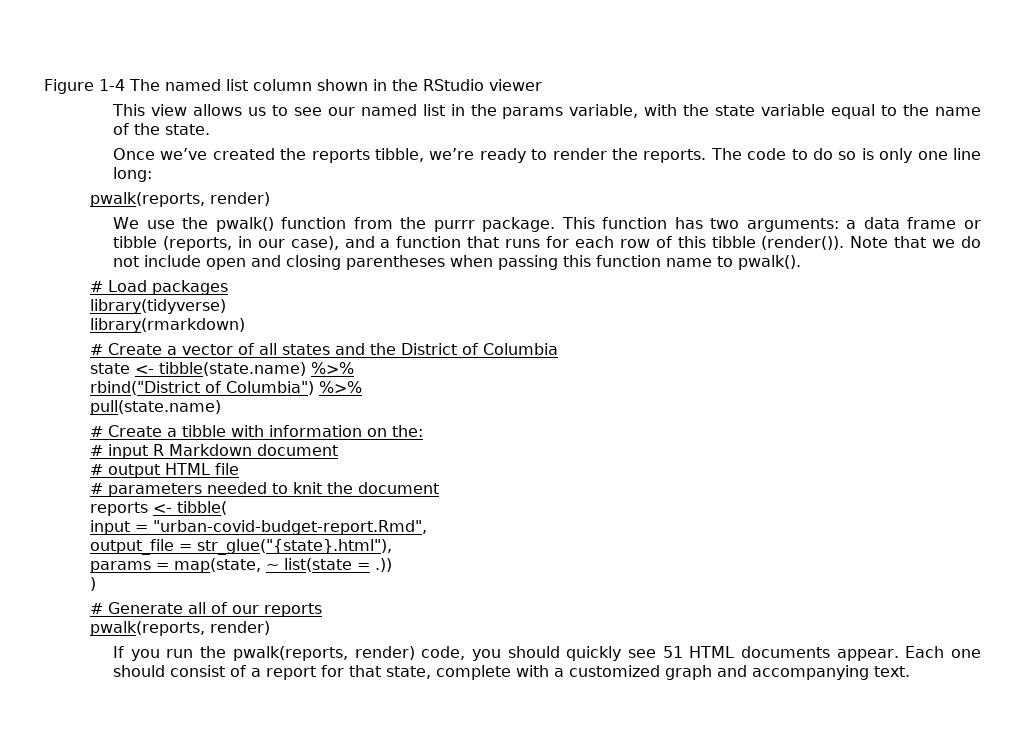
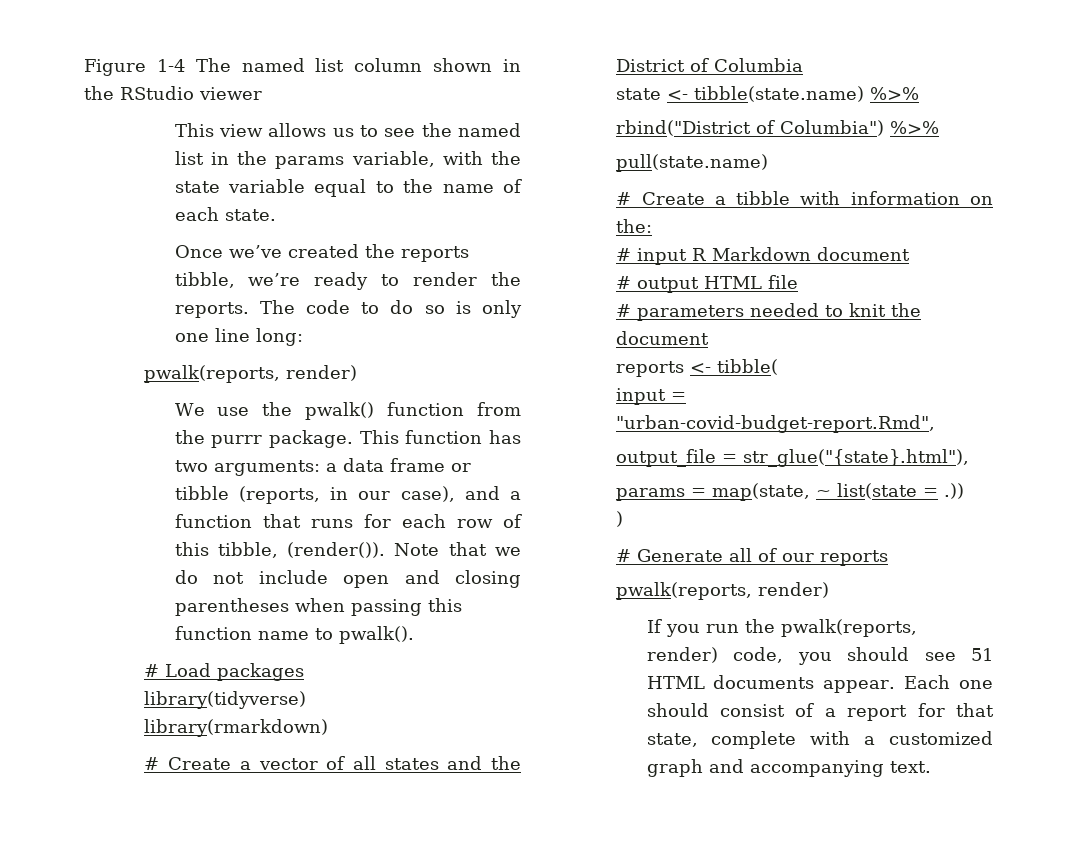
[327,107,355,116] our -> [421,123,452,137] the
[134,123,161,135] the -> [174,207,219,221] each
[711,236,756,248] tibble -> [217,542,278,558] tibble,
[566,646,622,661] quickly -> (910, 654) none

